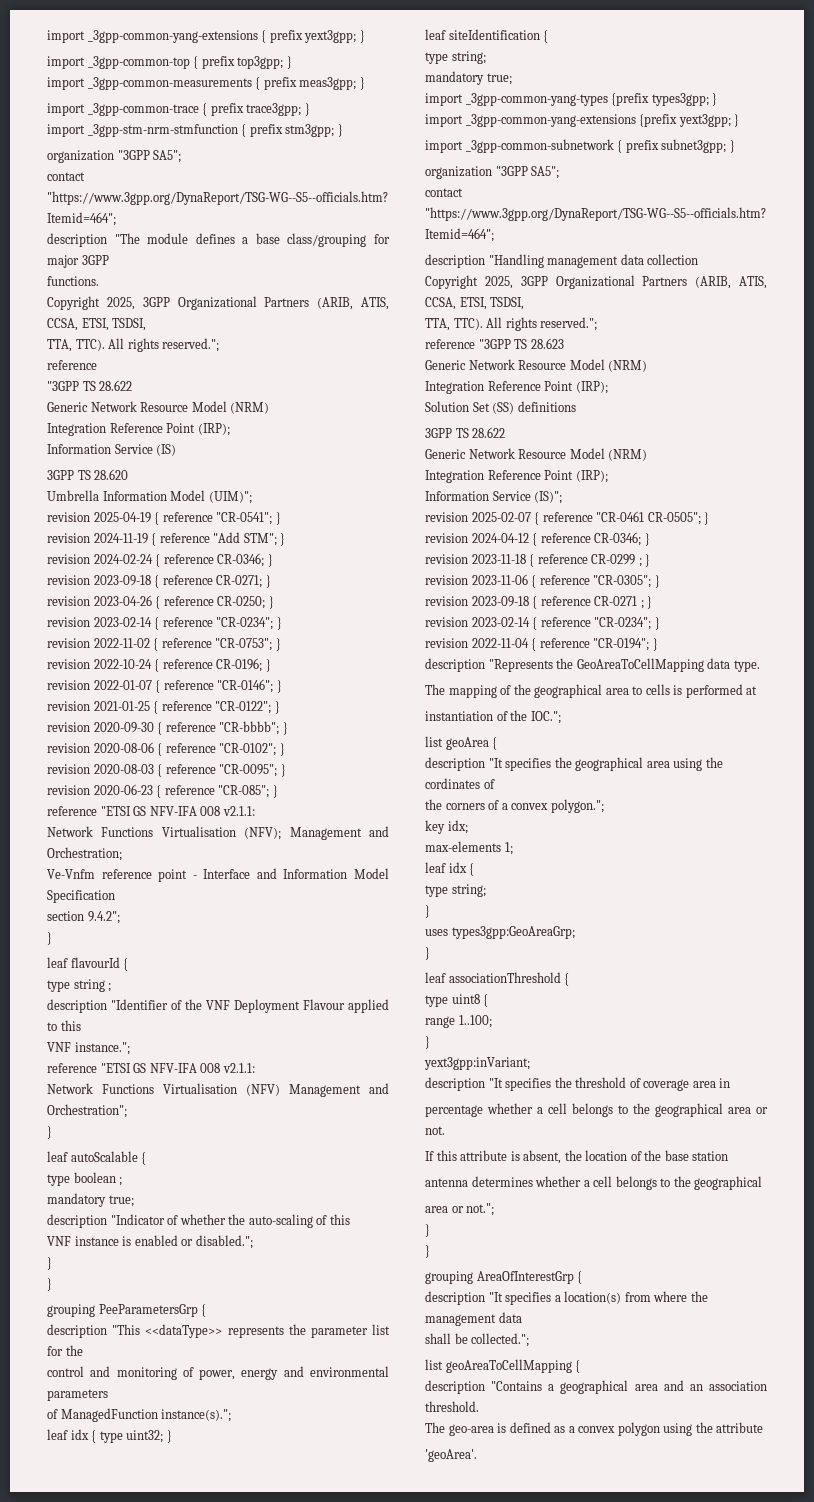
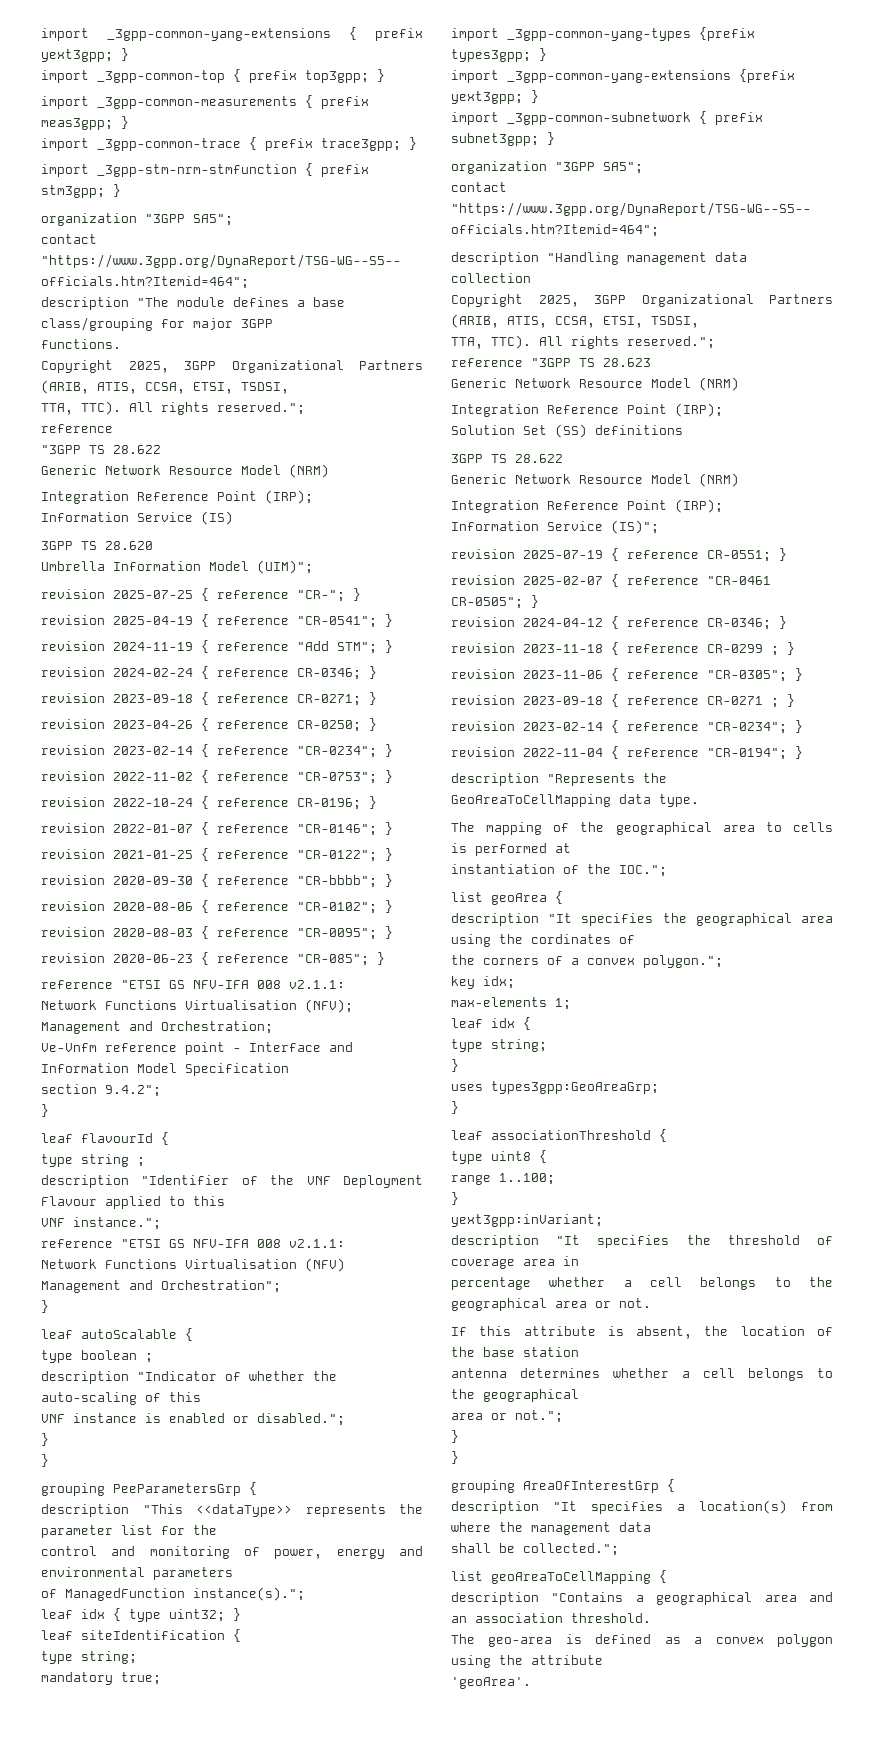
(252, 497) none -> [41,588,361,602] // revision 2025-07-25 { reference "CR-"; }
[47,1193,134,1207] // mandatory true; -> (153, 1358) none
(563, 497) none -> [451,548,787,562] // revision 2025-07-19 { reference CR-0551; }

